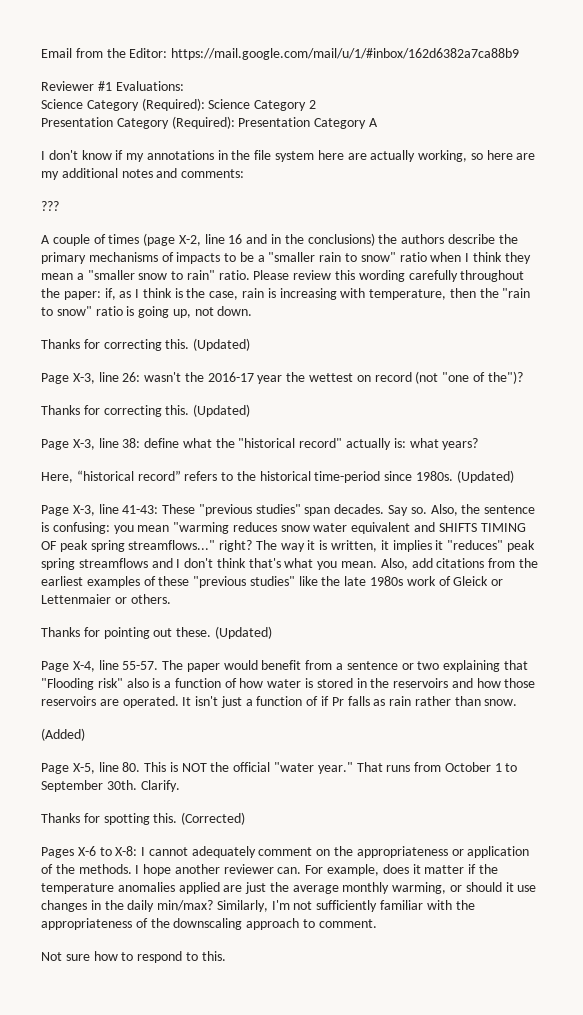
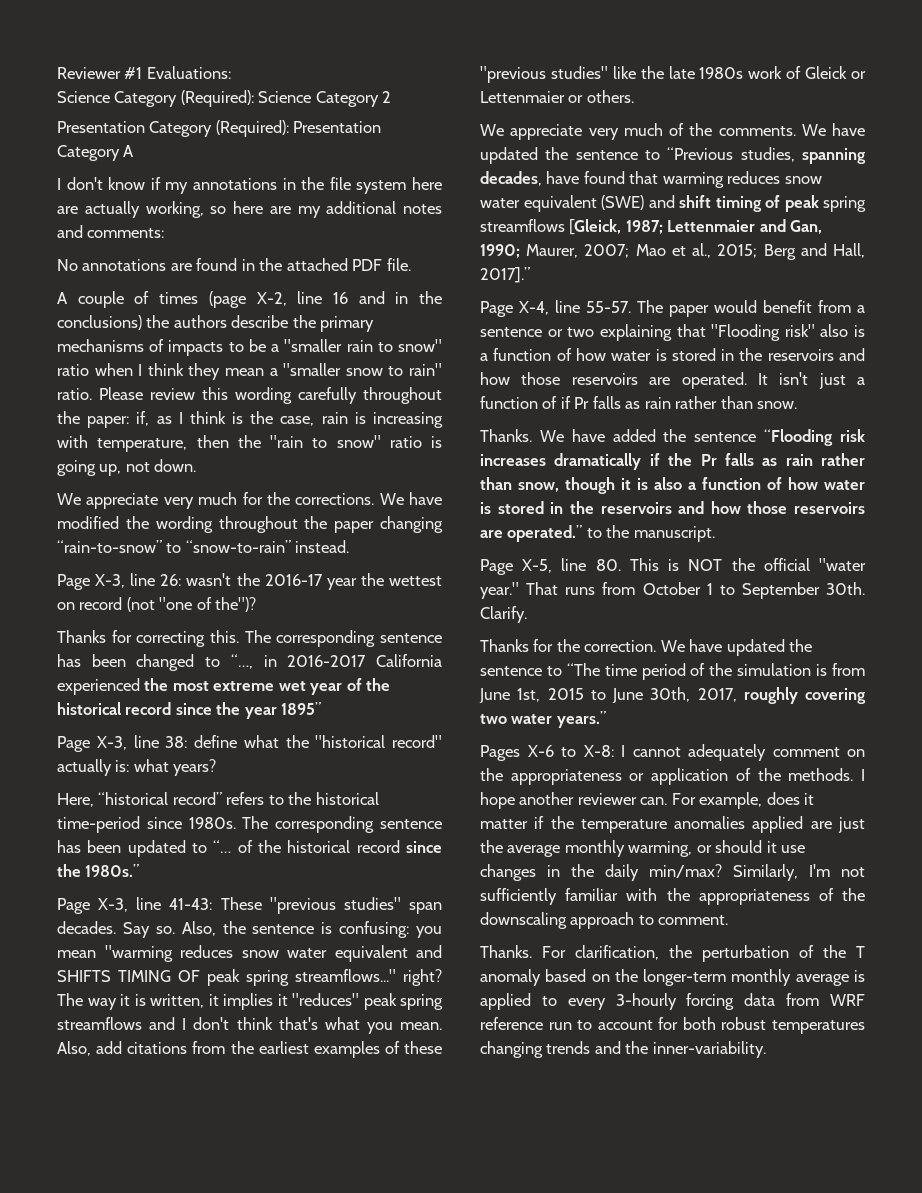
[41,48,520,60] Email from the Editor: https://mail.google.com/mail/u/1/#inbox/162d6382a7ca88b9 // -> (57, 73) none
[41,201,59,211] ??? -> [57,258,411,271] No annotations are found in the attached PDF file.
[41,338,251,351] Thanks for correcting this. (Updated) -> [57,492,442,509] [57,516,443,533] [57,540,350,553] We appreciate very much for the corrections. We have modified the wording throughout the paper changing “rain-to-snow” to “snow-to-rain” instead.
[193,404,251,417] (Updated) -> [244,630,442,647] [57,654,443,671] [57,678,391,695] [57,702,322,719] The corresponding sentence has been changed to “…, in 2016-2017 California experienced the most extreme wet year of the historical record since the year 1895”
[456,470,514,483] (Updated) -> [242,816,443,833] [57,840,442,857] [57,864,140,877] The corresponding sentence has been updated to “… of the historical record since the 1980s.”
[41,626,272,639] Thanks for pointing out these. (Updated) -> [480,123,865,140] [480,147,866,164] [480,171,822,188] [480,195,866,212] [480,219,823,235] [480,243,865,260] [480,267,530,283] We appreciate very much of the comments. We have updated the sentence to “Previous studies, spanning decades, have found that warming reduces snow water equivalent (SWE) and shift timing of peak spring streamflows [Gleick, 1987; Lettenmaier and Gan, 1990; Maurer, 2007; Mao et al., 2015; Berg and Hall, 2017].”
[41,728,85,741] (Added) -> [480,429,865,446] [480,453,865,470] [480,477,865,494] [480,501,865,514] [480,525,715,542] Thanks. We have added the sentence “Flooding risk increases dramatically if the Pr falls as rain rather than snow, though it is also a function of how water is stored in the reservoirs and how those reservoirs are operated.” to the manuscript.
[103,812,246,825] spotting this. (Corrected) -> [556,639,813,656] [480,663,865,680] [479,687,866,704] [480,711,606,728] the correction. We have updated the sentence to “The time period of the simulation is from June 1st, 2015 to June 30th, 2017, roughly covering two water years.”
[41,951,226,963] Not sure how to respond to this. -> [480,945,865,962] [480,969,865,986] [480,993,865,1010] [480,1017,865,1034] [480,1041,766,1058] Thanks. For clarification, the perturbation of the T anomaly based on the longer-term monthly average is applied to every 3-hourly forcing data from WRF reference run to account for both robust temperatures changing trends and the inner-variability.

